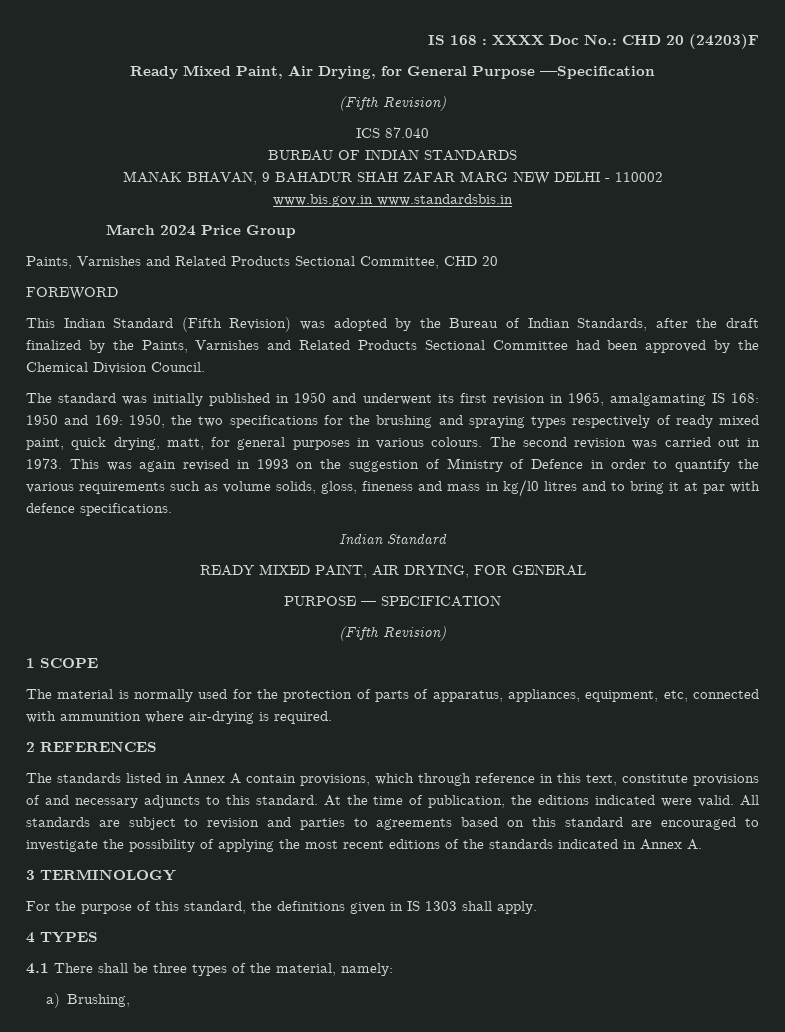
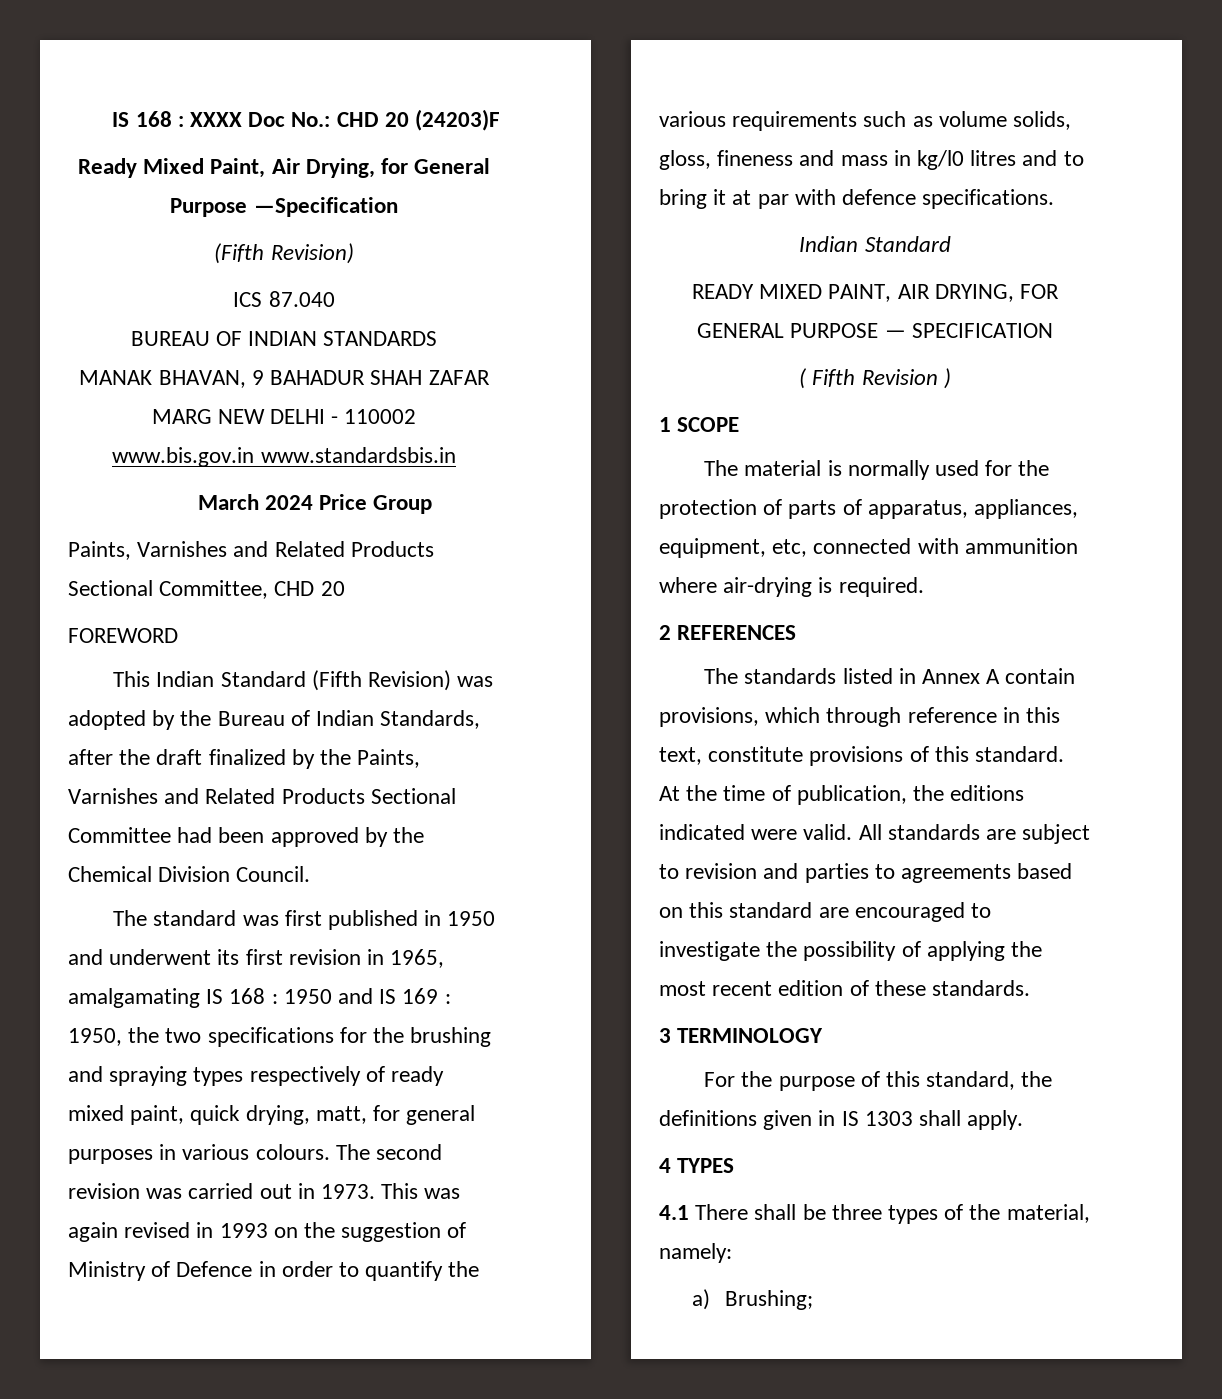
[153,393,204,406] initially -> [284,910,322,926] first
[731,393,759,403] [26,414,123,425] 168: 1950 and 169: -> [229,988,451,1004] 168 : 1950 and IS 169 :
(586, 570) // -> (785, 330) none
[339,626,446,641] (Fifth Revision) -> [799,368,951,389] ( Fifth Revision )
[44,795,220,808] and necessary adjuncts to -> (929, 754) none
[389,839,702,850] editions of the standards indicated in Annex A. -> [778,980,1031,996] edition of these standards.
[67,994,131,1007] Brushing, -> [725,1290,814,1310] Brushing;

